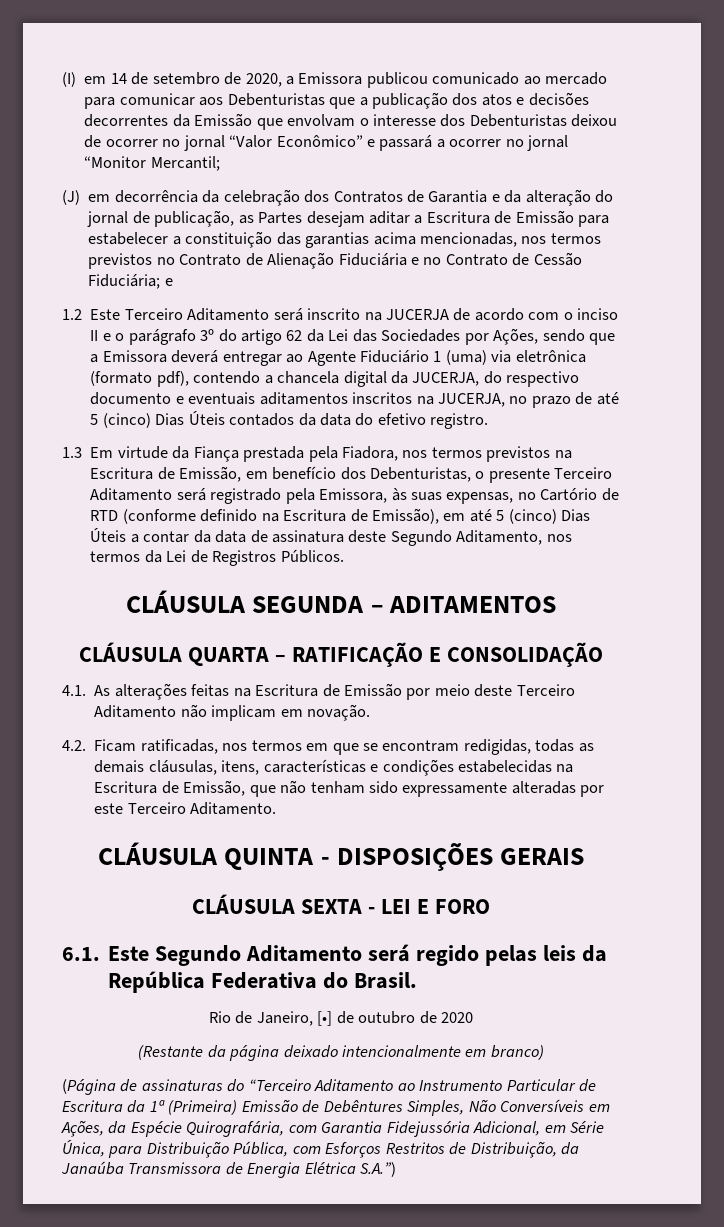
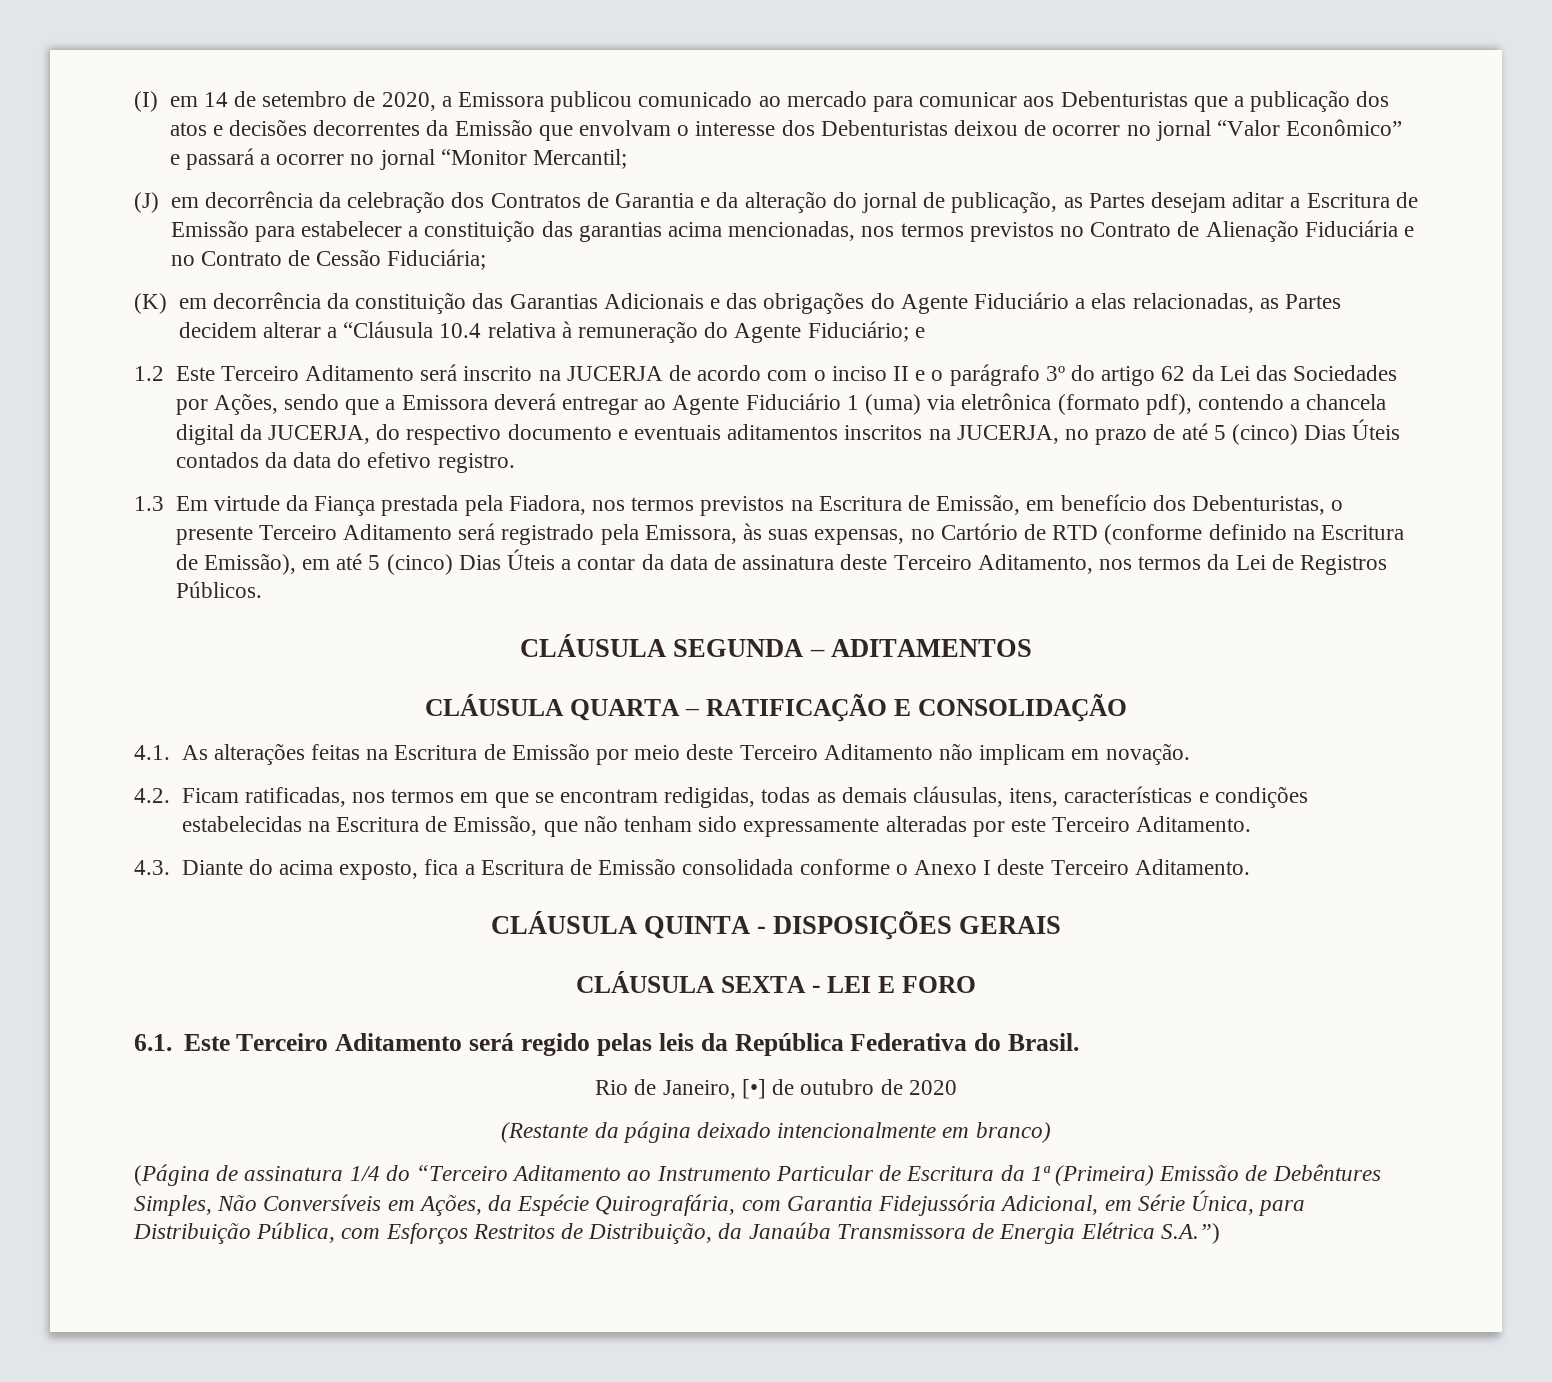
(161, 281) none -> [134,292,1342,314] [178,321,909,343] // (K) em decorrência da constituição das Garantias Adicionais e das obrigações do Agente Fiduciário a elas relacionadas, as Partes decidem alterar a “Cláusula 10.4 relativa à remuneração do Agente Fiduciário;
[390,530,452,546] Segundo -> [893,555,972,570] Terceiro
(277, 808) none -> [134,858,1250,880] // 4.3. Diante do acima exposto, fica a Escritura de Emissão consolidada conforme o Anexo I deste Terceiro Aditamento.
[155,945,242,966] Segundo -> [236,1033,329,1051] Terceiro
[141,1079,223,1091] assinaturas -> [244,1166,380,1181] assinatura 1/4

